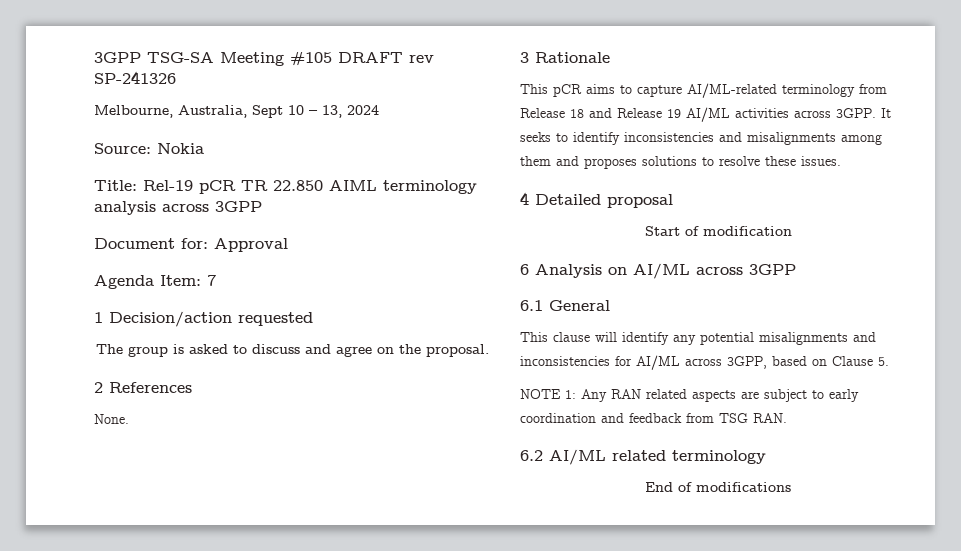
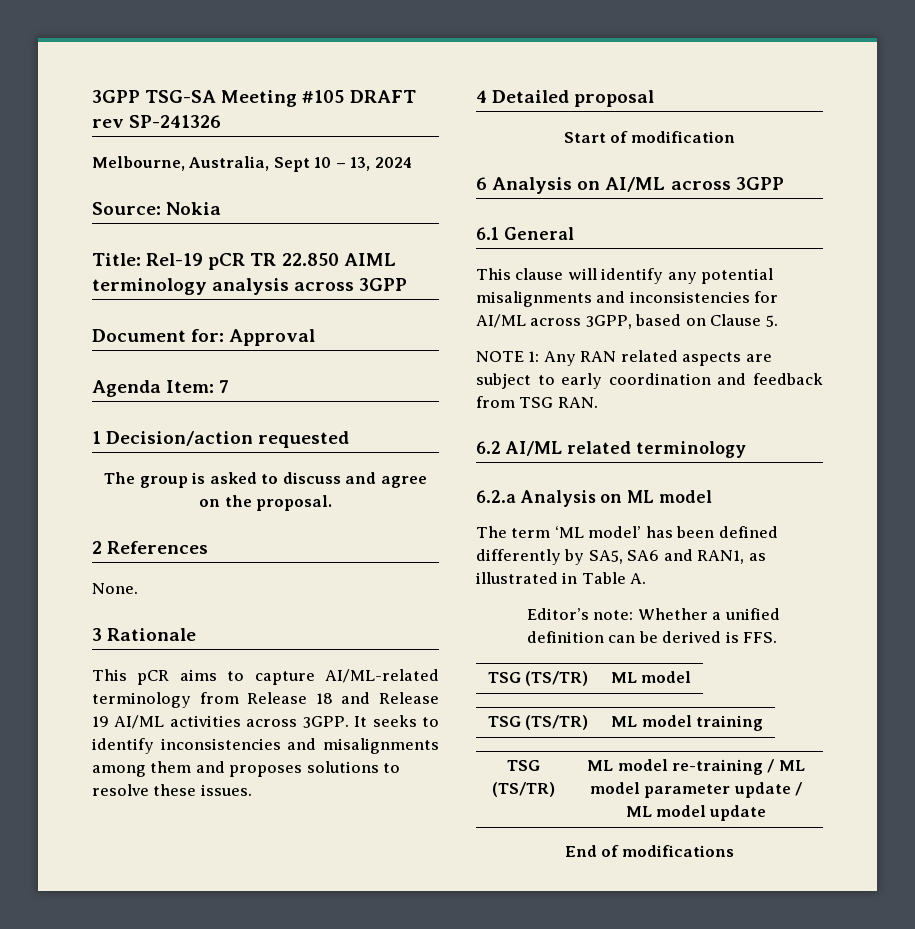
(766, 457) none -> [476,490,712,507] [476,526,778,538] [476,549,766,565] [476,572,647,584] [526,608,780,620] [526,631,778,643] [487,671,589,686] [610,671,692,683] [487,715,589,730] [611,715,763,731] [506,760,540,771] [491,782,555,797] [587,759,805,775] [589,782,803,798] [625,805,767,821] // 6.2.a Analysis on ML model // The term ‘ML model’ has been defined differently by SA5, SA6 and RAN1, as illustrated in Table A. // Editor’s note: Whether a unified definition can be derived is FFS. // TSG (TS/TR) | ML model // TSG (TS/TR) | ML model training // TSG (TS/TR) | ML model re-training / ML model parameter update / ML model update

